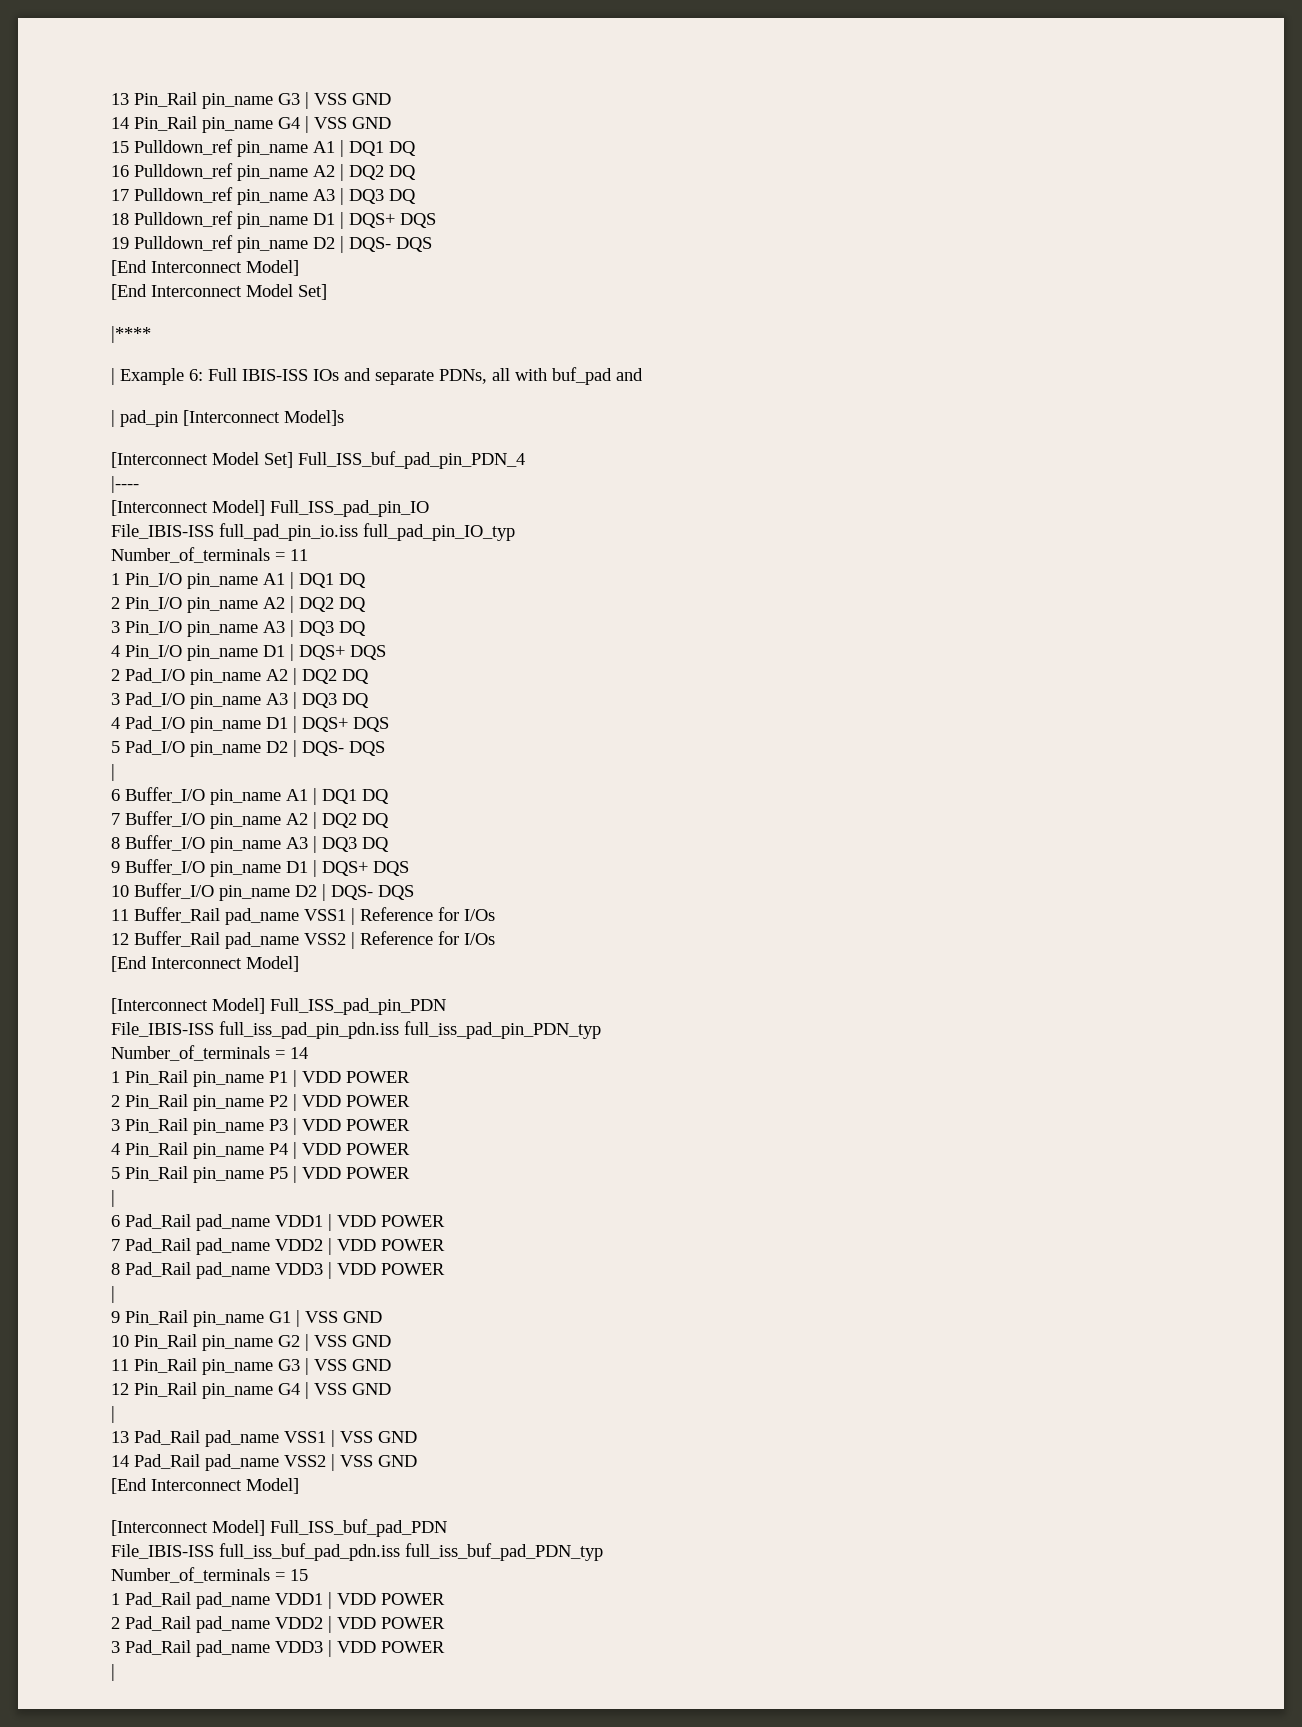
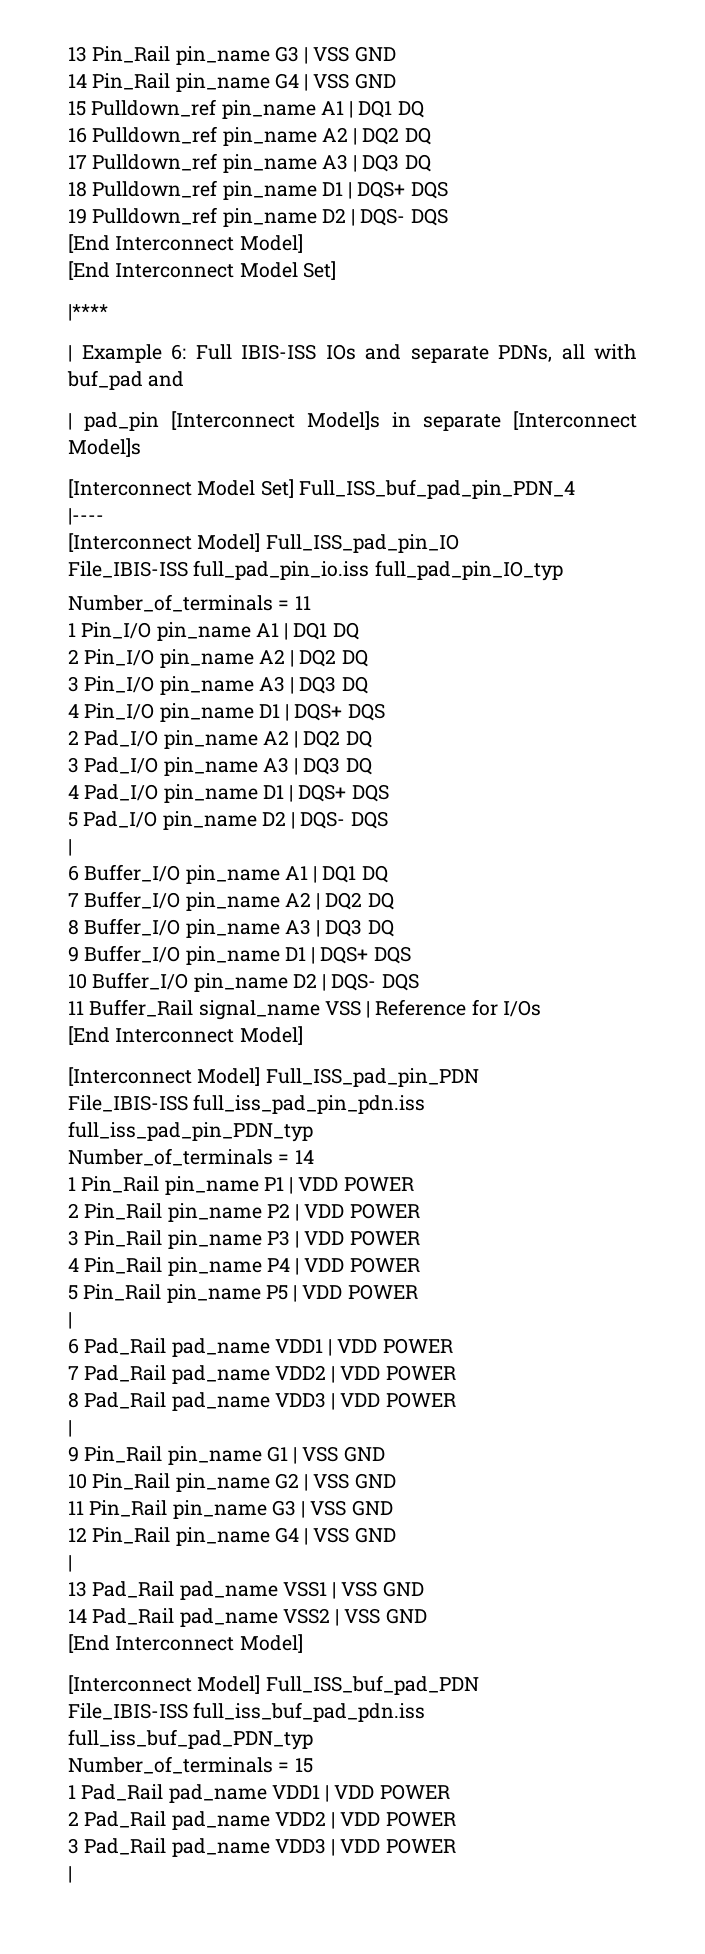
(344, 418) none -> [392,411,637,431] [68,438,141,457] in separate [Interconnect Model]s
[225,907,495,925] [111,931,346,949] pad_name VSS1 | Reference for I/Os // 12 Buffer_Rail pad_name VSS2 -> [198,1000,361,1020] signal_name VSS

